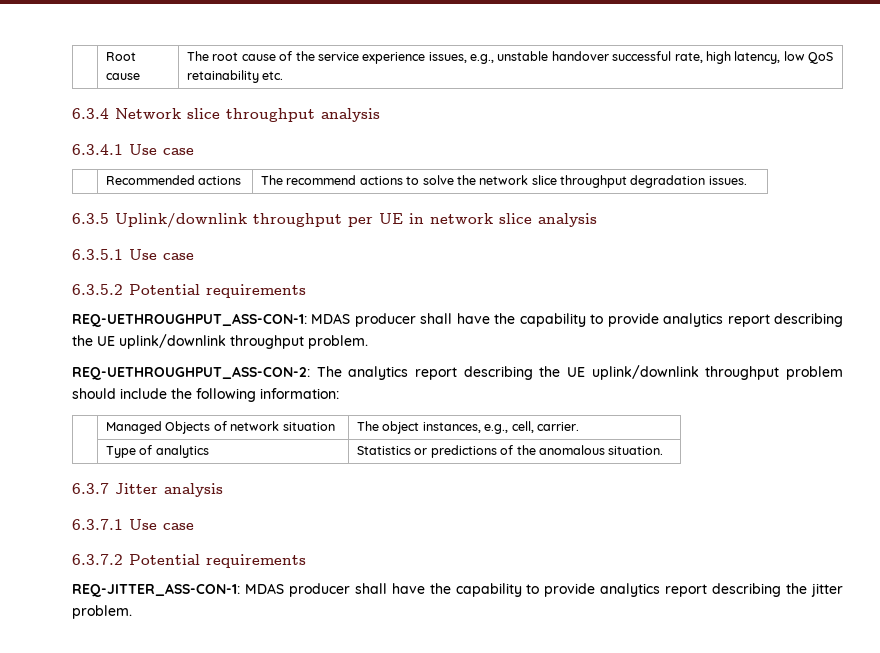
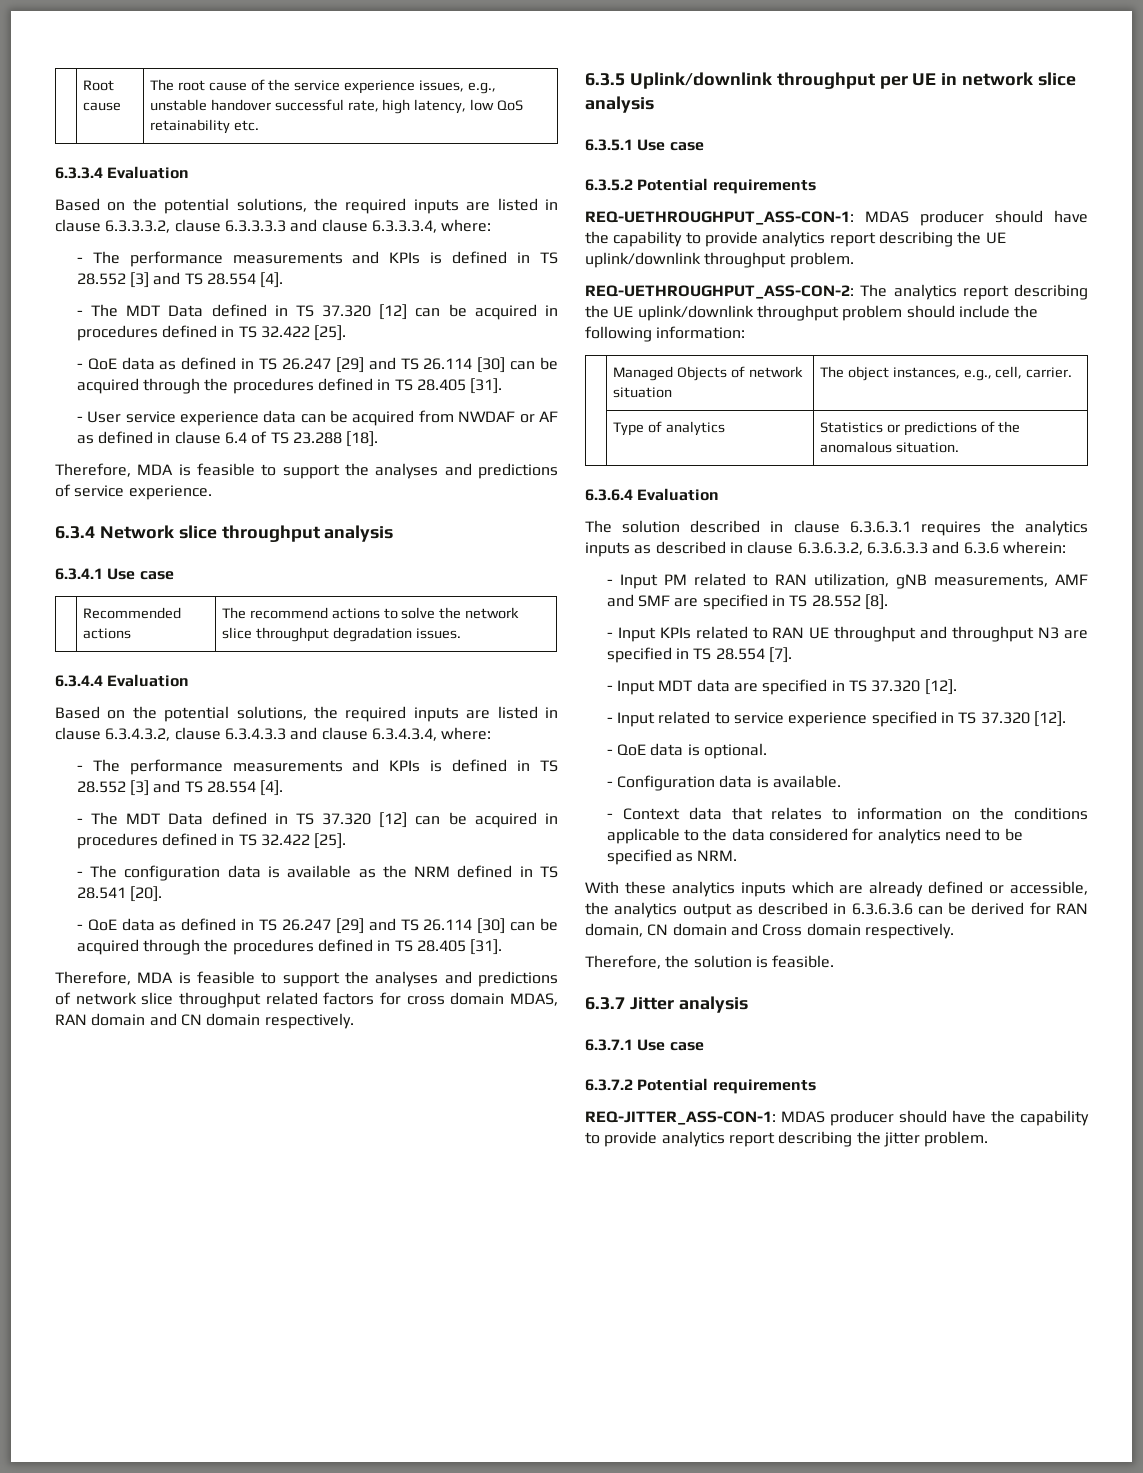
(284, 75) none -> [55,166,190,179] [55,198,558,214] [55,219,492,233] [76,251,558,267] [76,272,284,288] [76,304,558,320] [76,325,347,341] [76,357,558,373] [76,378,503,394] [76,410,558,426] [76,431,379,447] [55,463,558,479] [55,484,212,500] // 6.3.3.4 Evaluation // Based on the potential solutions, the required inputs are listed in clause 6.3.3.3.2, clause 6.3.3.3.3 and clause 6.3.3.3.4, where: // - The performance measurements and KPIs is defined in TS 28.552 [3] and TS 28.554 [4]. // - The MDT Data defined in TS 37.320 [12] can be acquired in procedures defined in TS 32.422 [25]. // - QoE data as defined in TS 26.247 [29] and TS 26.114 [30] can be acquired through the procedures defined in TS 28.405 [31]. // - User service experience data can be acquired from NWDAF or AF as defined in clause 6.4 of TS 23.288 [18]. // Therefore, MDA is feasible to support the analyses and predictions of service experience.
(747, 180) none -> [55,674,190,687] [55,706,558,722] [55,727,492,741] [76,759,558,775] [76,780,284,796] [76,812,558,828] [76,833,347,849] [76,865,559,881] [76,886,163,902] [76,918,558,934] [76,939,503,955] [55,971,558,987] [55,992,558,1008] [55,1013,354,1029] // 6.3.4.4 Evaluation // Based on the potential solutions, the required inputs are listed in clause 6.3.4.3.2, clause 6.3.4.3.3 and clause 6.3.4.3.4, where: // - The performance measurements and KPIs is defined in TS 28.552 [3] and TS 28.554 [4]. // - The MDT Data defined in TS 37.320 [12] can be acquired in procedures defined in TS 32.422 [25]. // - The configuration data is available as the NRM defined in TS 28.541 [20]. // - QoE data as defined in TS 26.247 [29] and TS 26.114 [30] can be acquired through the procedures defined in TS 28.405 [31]. // Therefore, MDA is feasible to support the analyses and predictions of network slice throughput related factors for cross domain MDAS, RAN domain and CN domain respectively.
[420,313,453,324] shall -> [995,210,1043,223] should
(664, 450) none -> [585,488,720,501] [585,520,1088,536] [585,541,1066,557] [606,573,1088,589] [606,594,889,610] [606,626,1088,642] [606,647,793,663] [606,679,957,695] [606,711,1067,727] [606,743,768,759] [606,775,842,791] [606,807,1088,820] [606,828,1023,844] [606,849,738,865] [585,881,1088,897] [585,902,1088,918] [585,923,954,939] [585,955,835,969] // 6.3.6.4 Evaluation // The solution described in clause 6.3.6.3.1 requires the analytics inputs as described in clause 6.3.6.3.2, 6.3.6.3.3 and 6.3.6 wherein: // - Input PM related to RAN utilization, gNB measurements, AMF and SMF are specified in TS 28.552 [8]. // - Input KPIs related to RAN UE throughput and throughput N3 are specified in TS 28.554 [7]. // - Input MDT data are specified in TS 37.320 [12]. // - Input related to service experience specified in TS 37.320 [12]. // - QoE data is optional. // - Configuration data is available. // - Context data that relates to information on the conditions applicable to the data considered for analytics need to be specified as NRM. // With these analytics inputs which are already defined or accessible, the analytics output as described in 6.3.6.3.6 can be derived for RAN domain, CN domain and Cross domain respectively. // Therefore, the solution is feasible.
[354,583,387,594] shall -> [899,1110,947,1123] should

